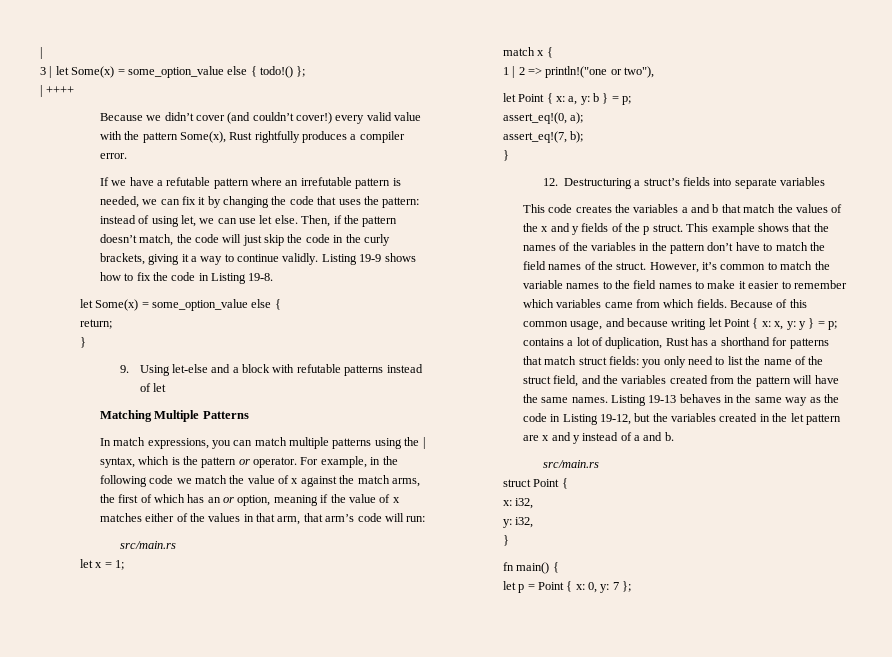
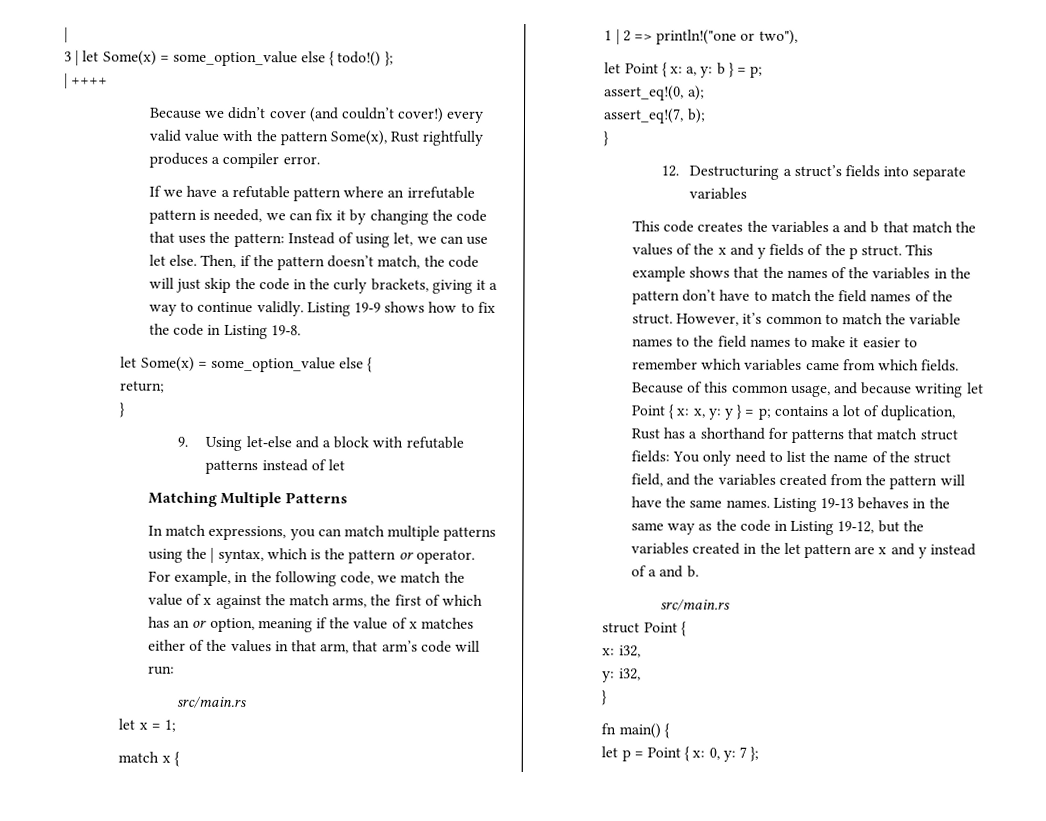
[99,215,136,224] instead -> [287,232,335,245] Instead
[149,475,174,484] code -> [340,571,375,585] code,
[642,359,662,368] you -> [672,451,701,463] You

